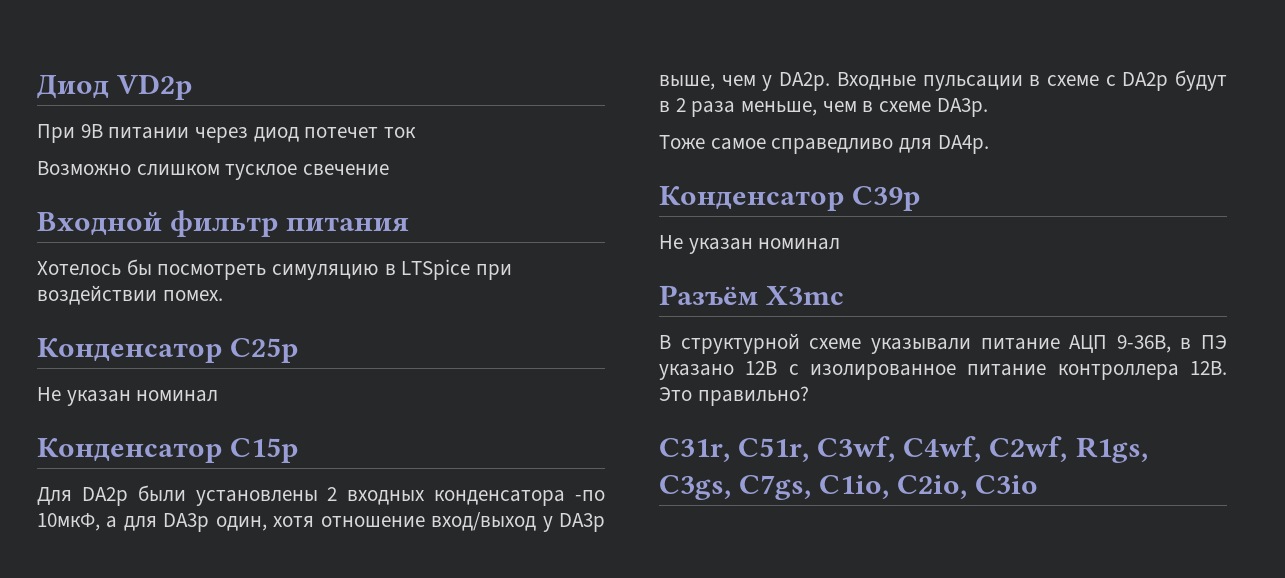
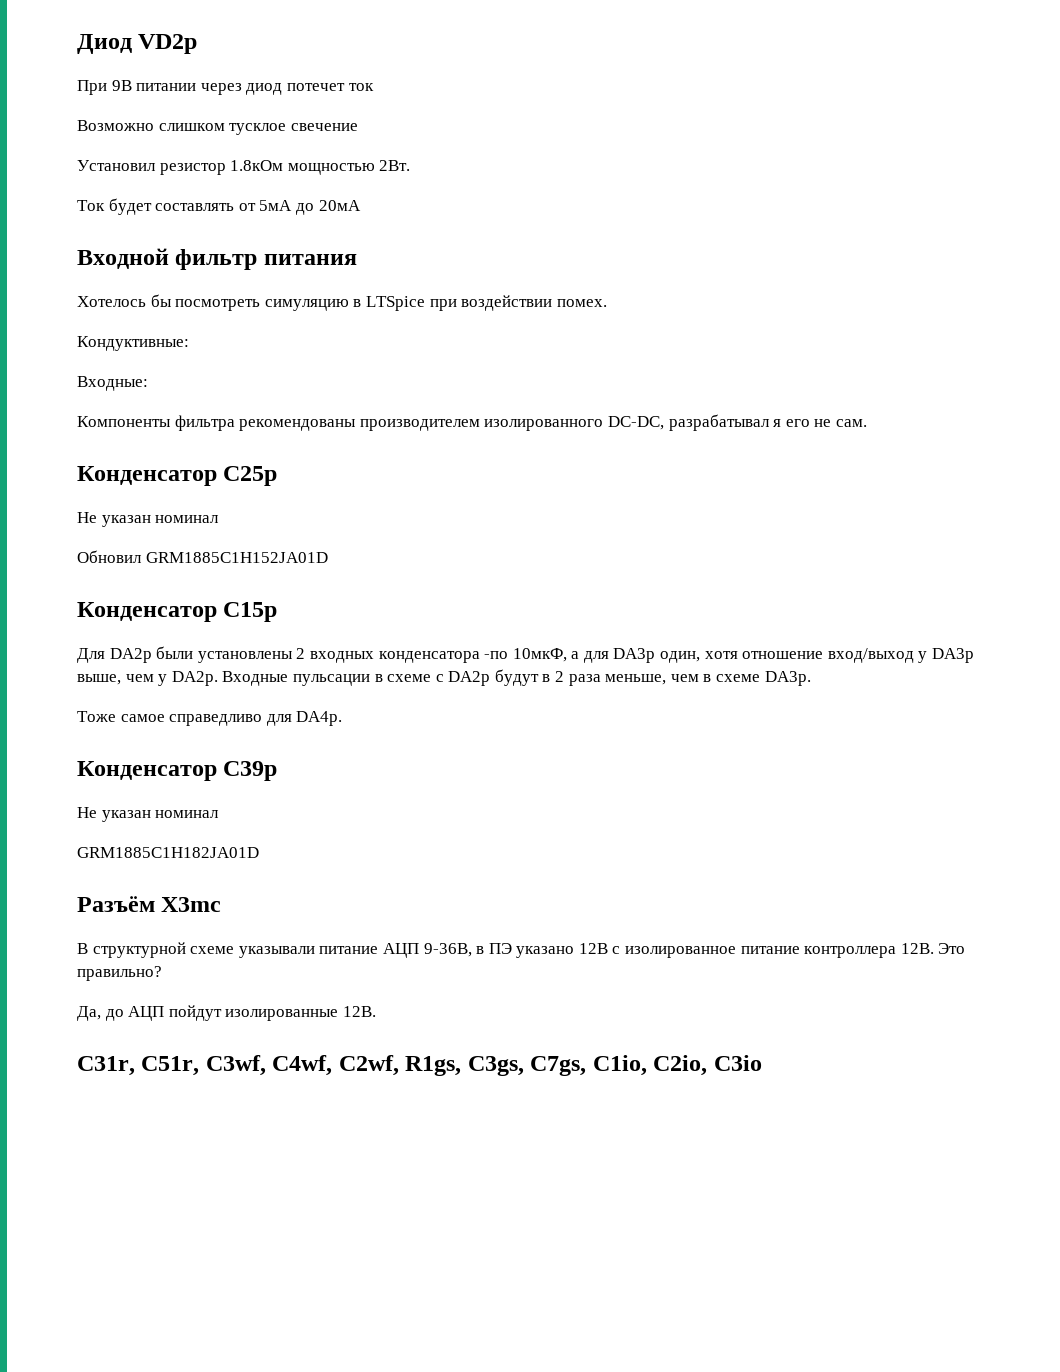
(390, 169) none -> [77,160,411,175] [77,198,361,215] // Установил резистор 1.8кОм мощностью 2Вт. // Ток будет составлять от 5мА до 20мА
(223, 295) none -> [77,336,189,351] [77,376,148,391] [77,414,867,431] // Кондуктивные: // Входные: // Компоненты фильтра рекомендованы производителем изолированного DC-DC, разрабатывал я его не сам.
(219, 396) none -> [77,550,328,563] // Обновил GRM1885C1H152JA01D
(841, 244) none -> [77,847,259,858] // GRM1885C1H182JA01D
(809, 396) none -> [77,1005,376,1021] // Да, до АЦП пойдут изолированные 12В.

